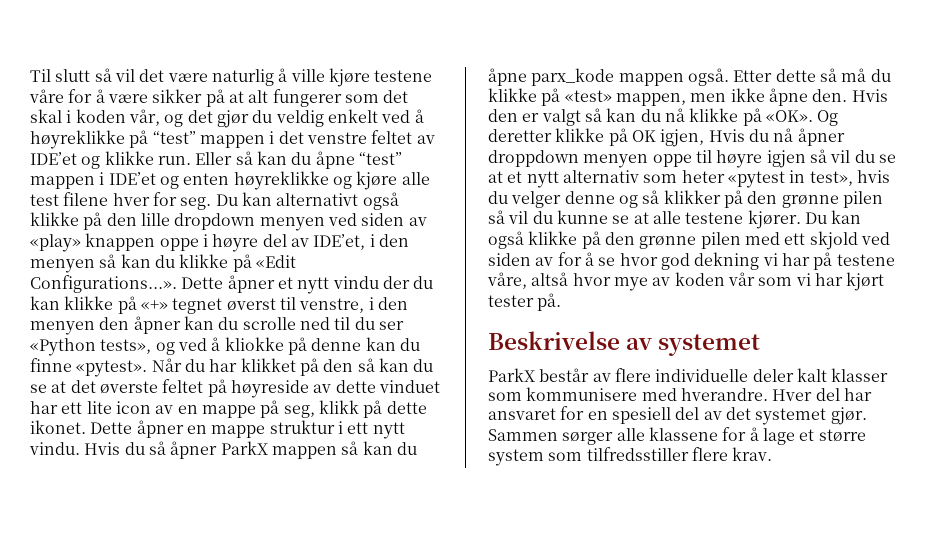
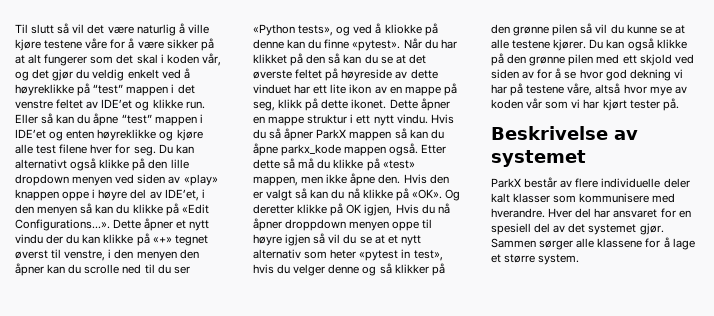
[115,401,151,414] icon -> [349,84,372,94] ikon
[531,68,615,86] parx_kode -> [281,144,342,156] parkx_kode
[488,447,773,466] system som tilfredsstiller flere krav. -> [538,254,580,265] system.

